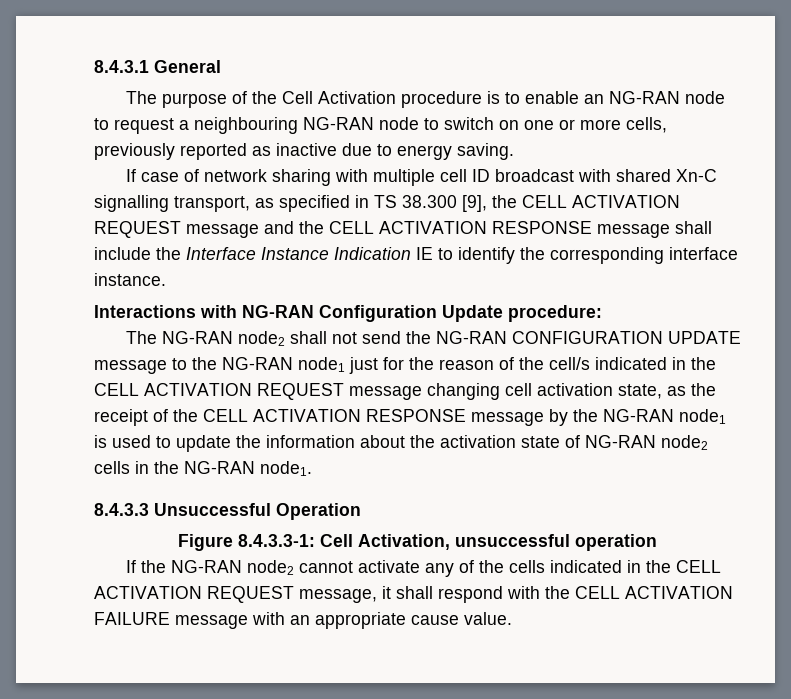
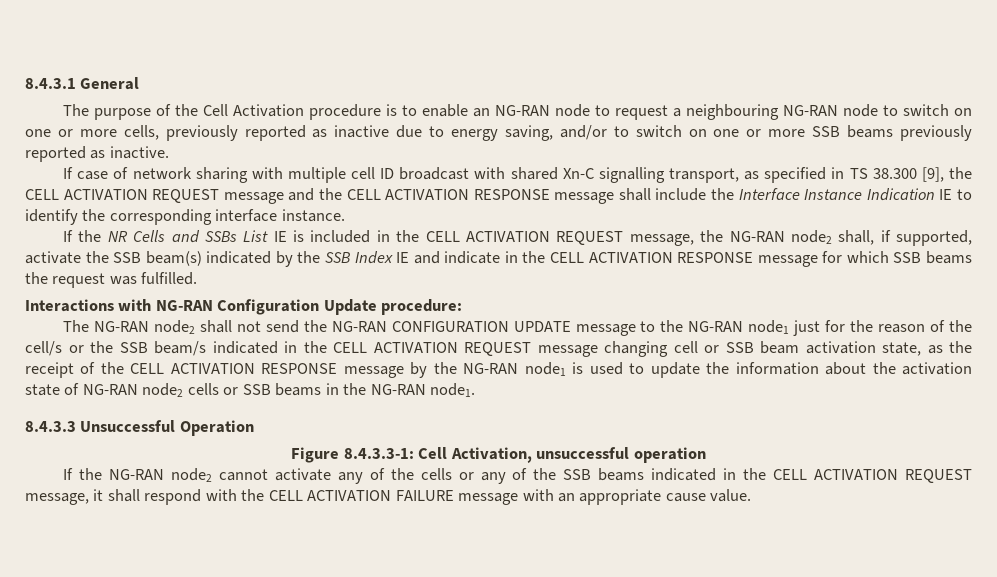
[457,143,514,160] saving. -> [504,125,973,141] [25,146,169,162] saving, and/or to switch on one or more SSB beams previously reported as inactive.
(166, 279) none -> [63,230,972,246] [25,251,972,267] [25,272,198,288] // If the NR Cells and SSBs List IE is included in the CELL ACTIVATION REQUEST message, the NG-RAN node2 shall, if supported, activate the SSB beam(s) indicated by the SSB Index IE and indicate in the CELL ACTIVATION RESPONSE message for which SSB beams the request was fulfilled.
(590, 363) none -> [68,341,207,356] or the SSB beam/s
(532, 389) none -> [704,341,800,354] or SSB beam
(130, 467) none -> [223,383,322,396] or SSB beams
(545, 566) none -> [458,468,645,484] or any of the SSB beams

